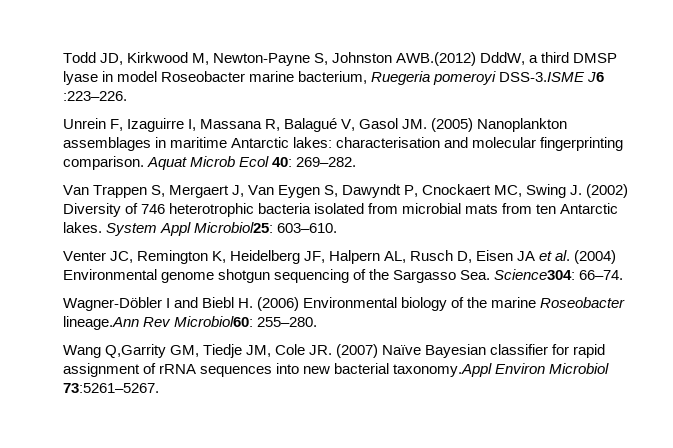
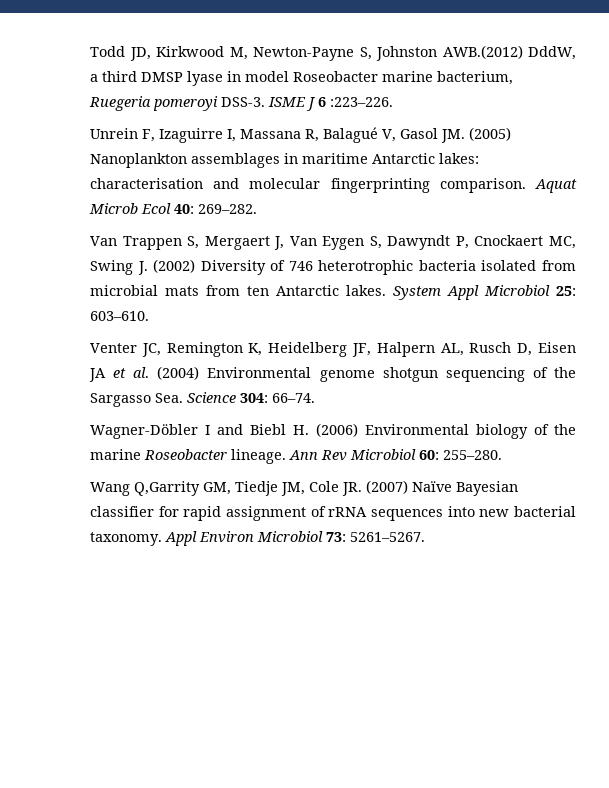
[499,72,605,82] DSS-3.ISME J6 -> [221,97,327,111] DSS-3. ISME J 6
[193,222,273,233] Microbiol25: -> [484,285,576,296] Microbiol 25:
[494,269,576,280] Science304: -> [187,392,269,403] Science 304:
[62,316,253,330] lineage.Ann Rev Microbiol60: -> [231,449,440,464] lineage. Ann Rev Microbiol 60:
[393,363,610,377] [62,383,159,393] taxonomy.Appl Environ Microbiol 73:5261–5267. -> [90,531,426,546] taxonomy. Appl Environ Microbiol 73: 5261–5267.

